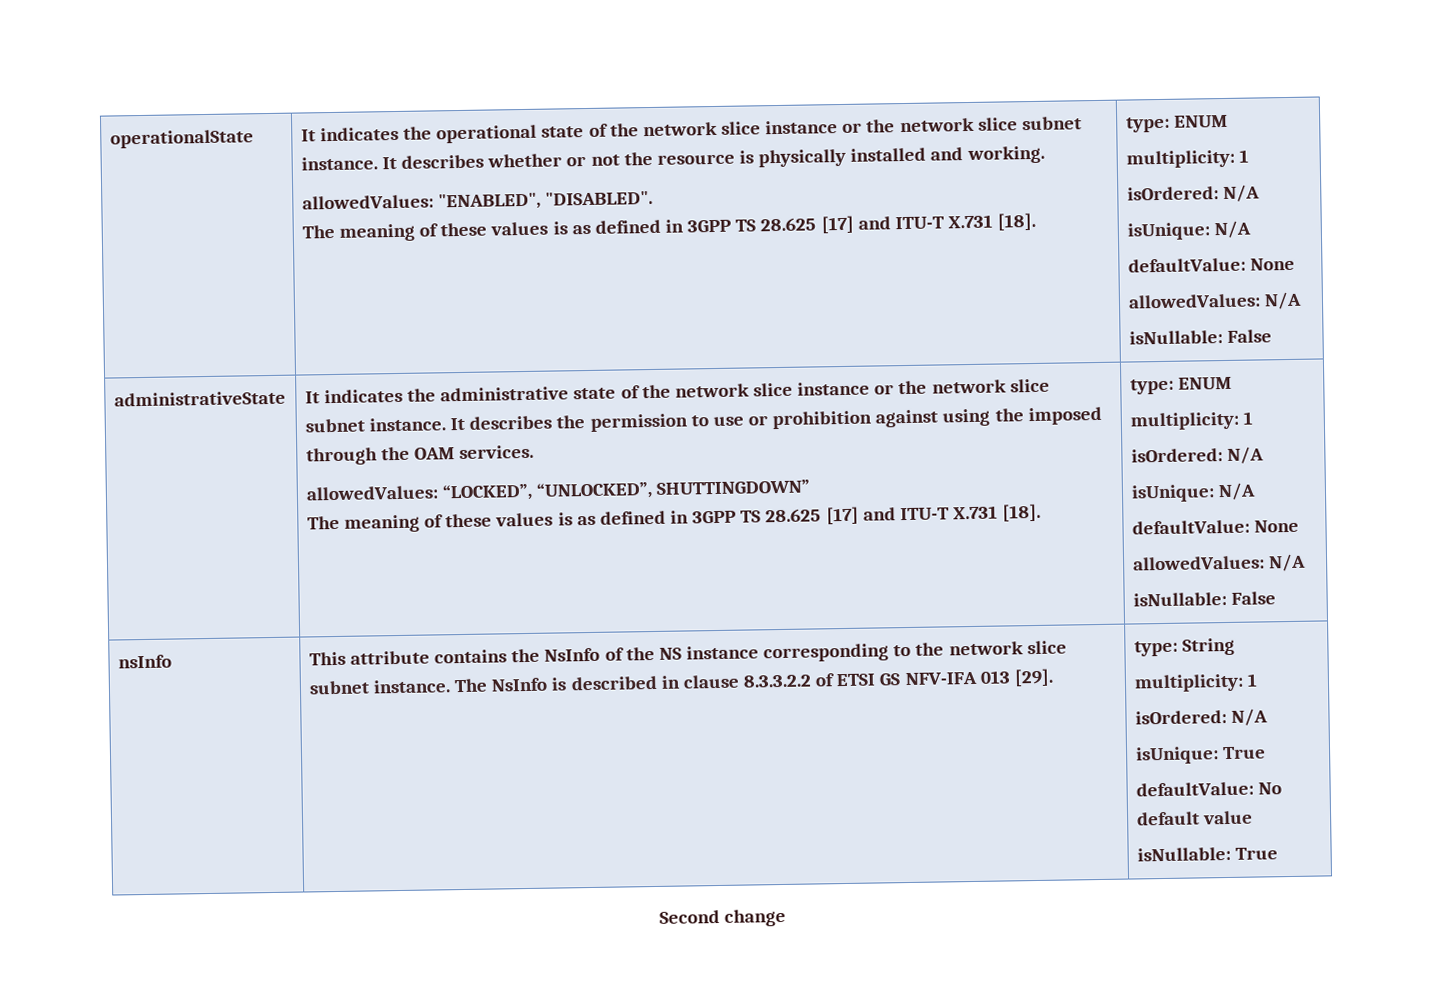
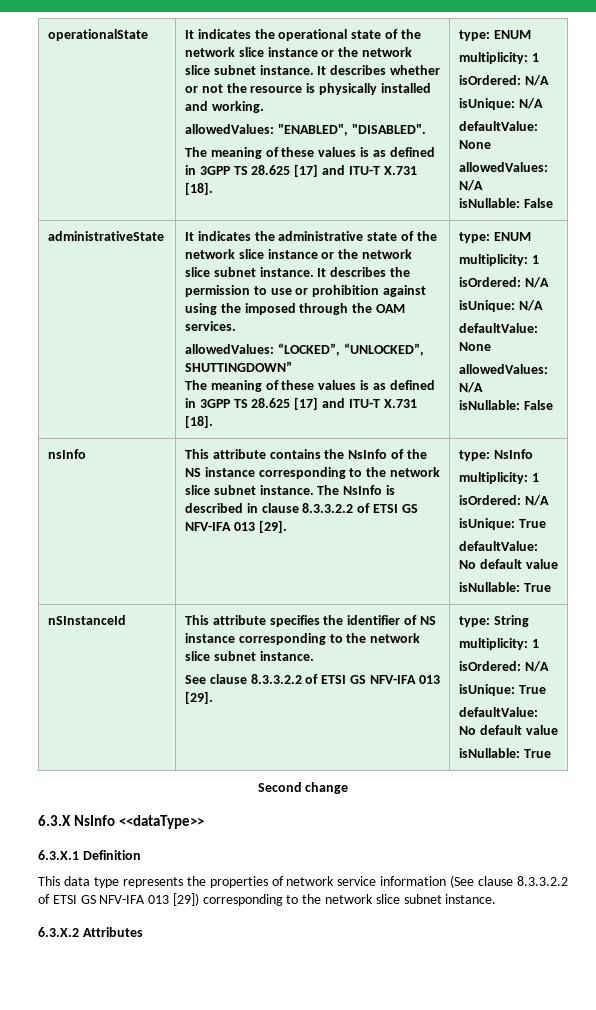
(1054, 677) none -> [459,449,533,461] [459,472,539,484] [459,495,549,506] [459,518,546,530] [459,541,539,551] [459,559,558,569] [459,582,551,592] [48,615,127,625] [185,615,436,627] [185,633,421,645] [185,651,314,661] [185,674,440,684] [185,691,214,704] | type: NsInfo // multiplicity: 1 // isOrdered: N/A // isUnique: True // defaultValue: No default value // isNullable: True // nSInstanceId | This attribute specifies the identifier of NS instance corresponding to the network slice subnet instance. // See clause 8.3.3.2.2 of ETSI GS NFV-IFA 013 [29].
(787, 917) none -> [38,815,205,829] [38,850,141,860] [38,875,568,888] [38,893,497,906] [38,927,143,937] // 6.3.X NsInfo <<dataType>> // 6.3.X.1 Definition // This data type represents the properties of network service information (See clause 8.3.3.2.2 of ETSI GS NFV-IFA 013 [29]) corresponding to the network slice subnet instance. // 6.3.X.2 Attributes

